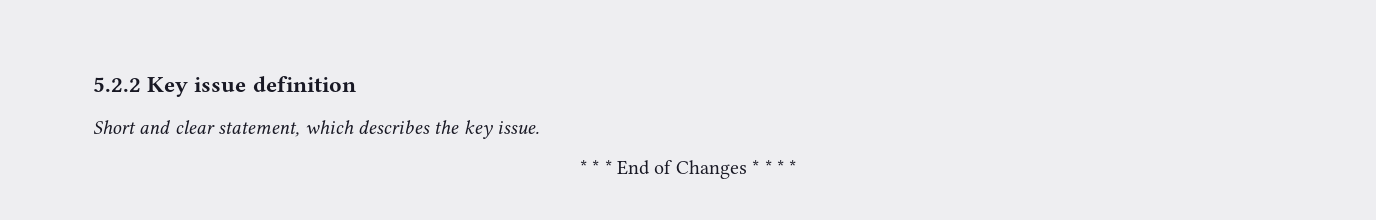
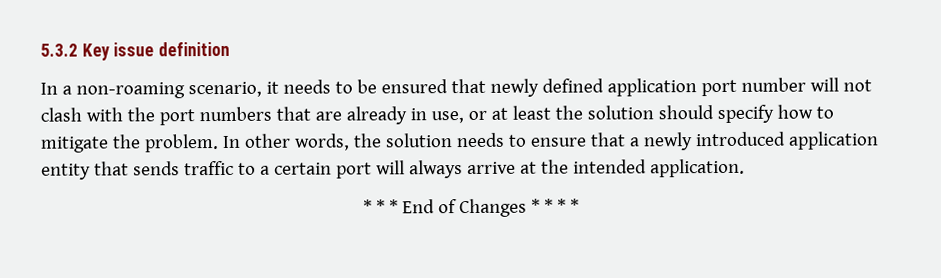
[93,77,141,92] 5.2.2 -> [40,43,78,57] 5.3.2
[93,120,540,139] Short and clear statement, which describes the key issue. -> [40,77,872,99] [40,104,834,126] [40,131,879,153] [41,158,745,180] In a non-roaming scenario, it needs to be ensured that newly defined application port number will not clash with the port numbers that are already in use, or at least the solution should specify how to mitigate the problem. In other words, the solution needs to ensure that a newly introduced application entity that sends traffic to a certain port will always arrive at the intended application.

